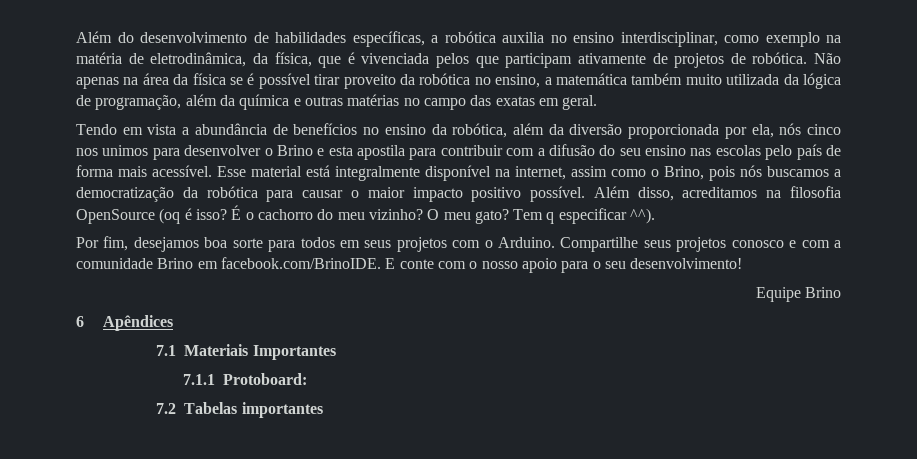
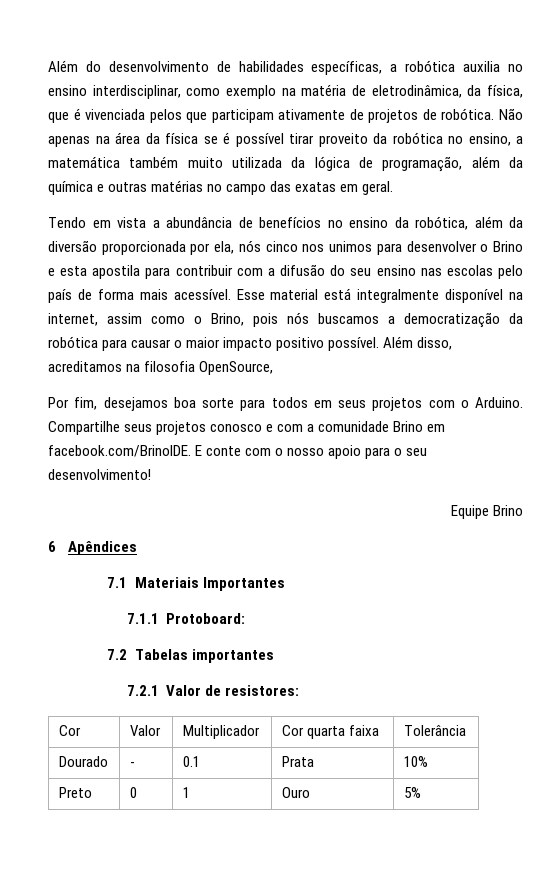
[76,205,656,224] OpenSource (oq é isso? É o cachorro do meu vizinho? O meu gato? Tem q especificar ^^). -> [199,361,274,375] OpenSource,
(323, 410) none -> [126,685,300,696] [58,725,81,736] [129,725,161,736] [182,725,260,739] [281,725,379,739] [403,725,466,736] [58,756,108,767] [129,762,135,767] [182,756,200,767] [281,756,314,767] [403,756,428,767] [58,787,92,798] [129,787,137,798] [182,787,190,798] [281,787,310,798] [403,787,421,798] // 7.2.1 Valor de resistores: // Cor | Valor | Multiplicador | Cor quarta faixa | Tolerância // Dourado | - | 0.1 | Prata | 10% // Preto | 0 | 1 | Ouro | 5%

